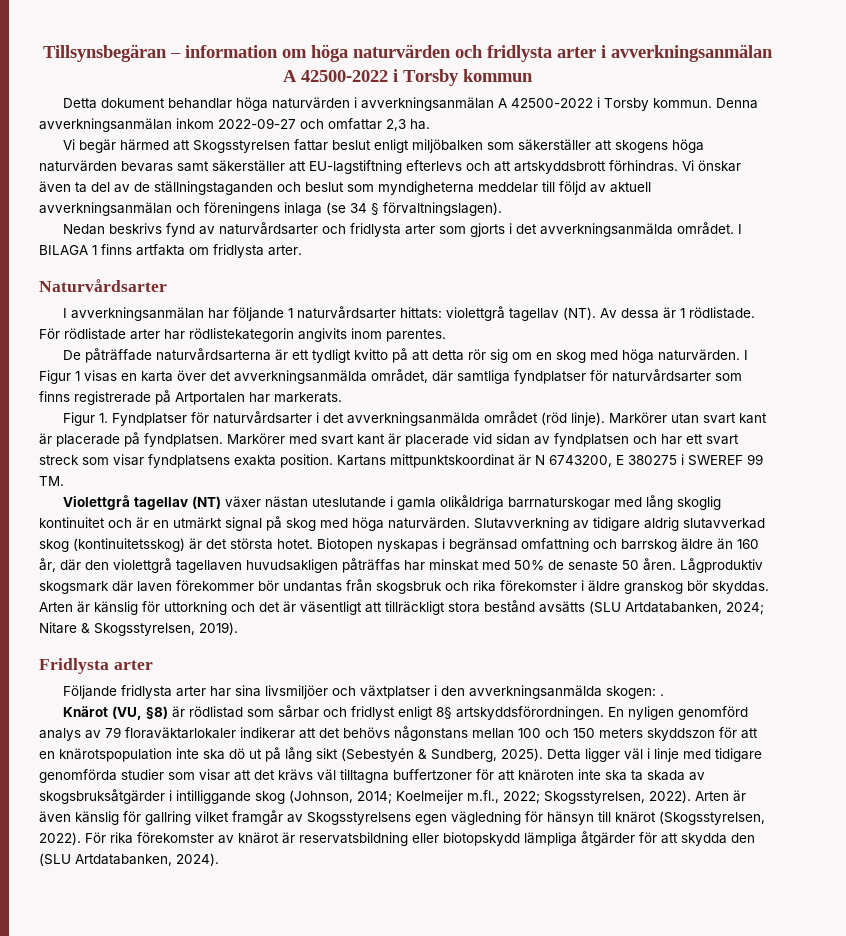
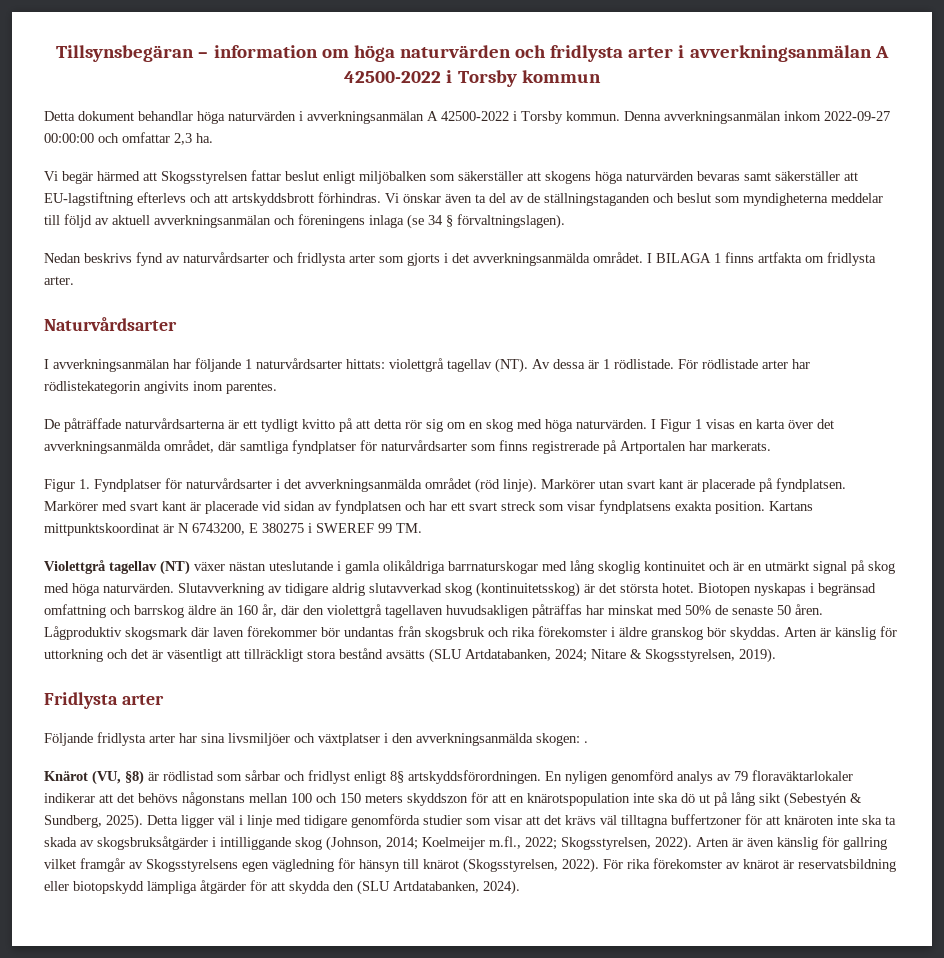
(296, 123) none -> [44,133,94,143] 00:00:00

